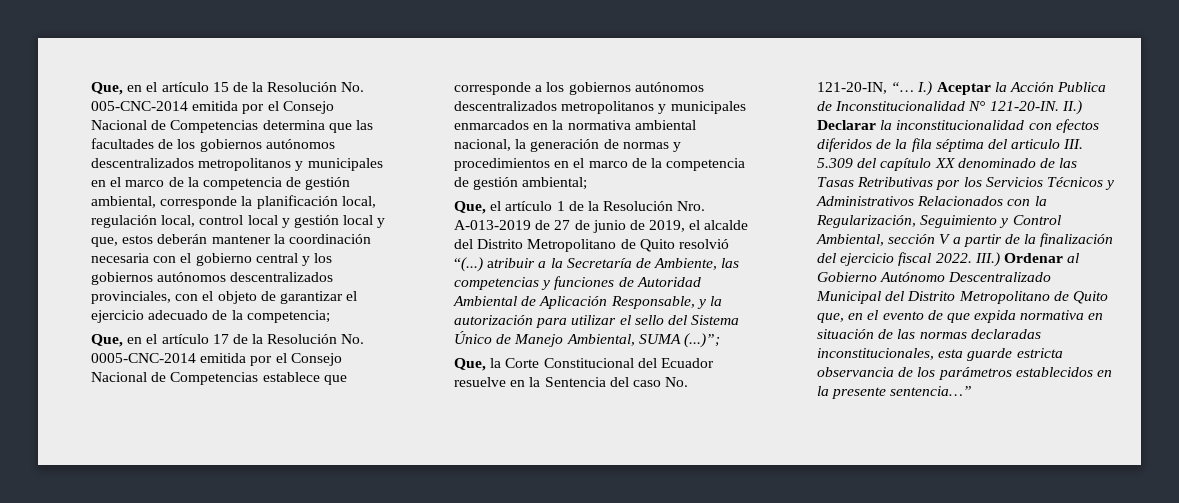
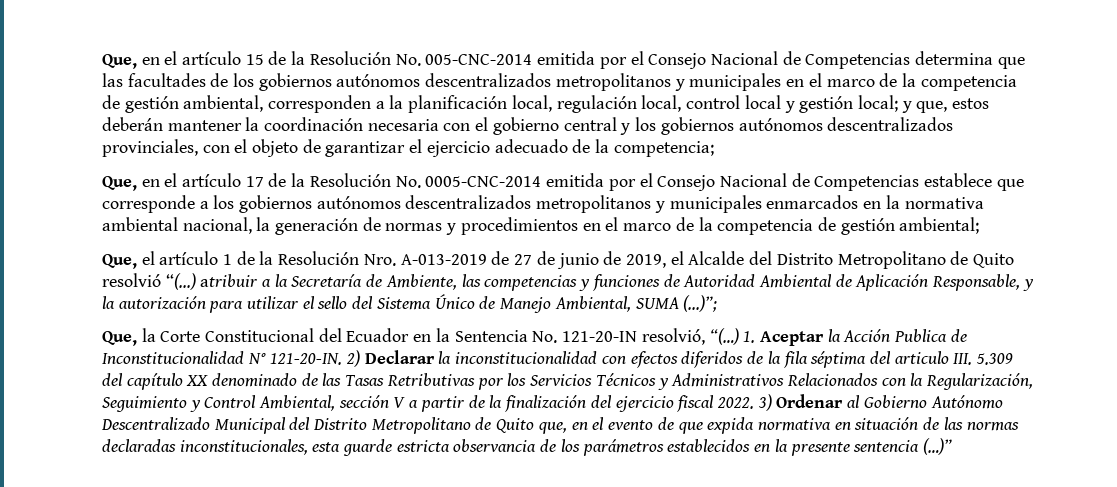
[160,196,238,209] corresponde -> [267,95,385,113] corresponden a
[343,215,374,225] local -> [857,95,898,112] local;
[704,220,749,230] alcalde -> [688,251,745,265] Alcalde
[453,377,506,387] resuelve -> (410, 335) none
[609,377,689,387] [816,81,933,96] del caso No. 121-20-IN, “… I.) -> [532,328,756,345] No. 121-20-IN resolvió, “(…) 1.
[1061,100,1082,115] II.) -> [345,350,360,367] 2)
[974,252,1000,267] III.) -> [757,394,772,411] 3)
[890,386,973,396] sentencia…” -> [853,438,952,455] sentencia (…)”

